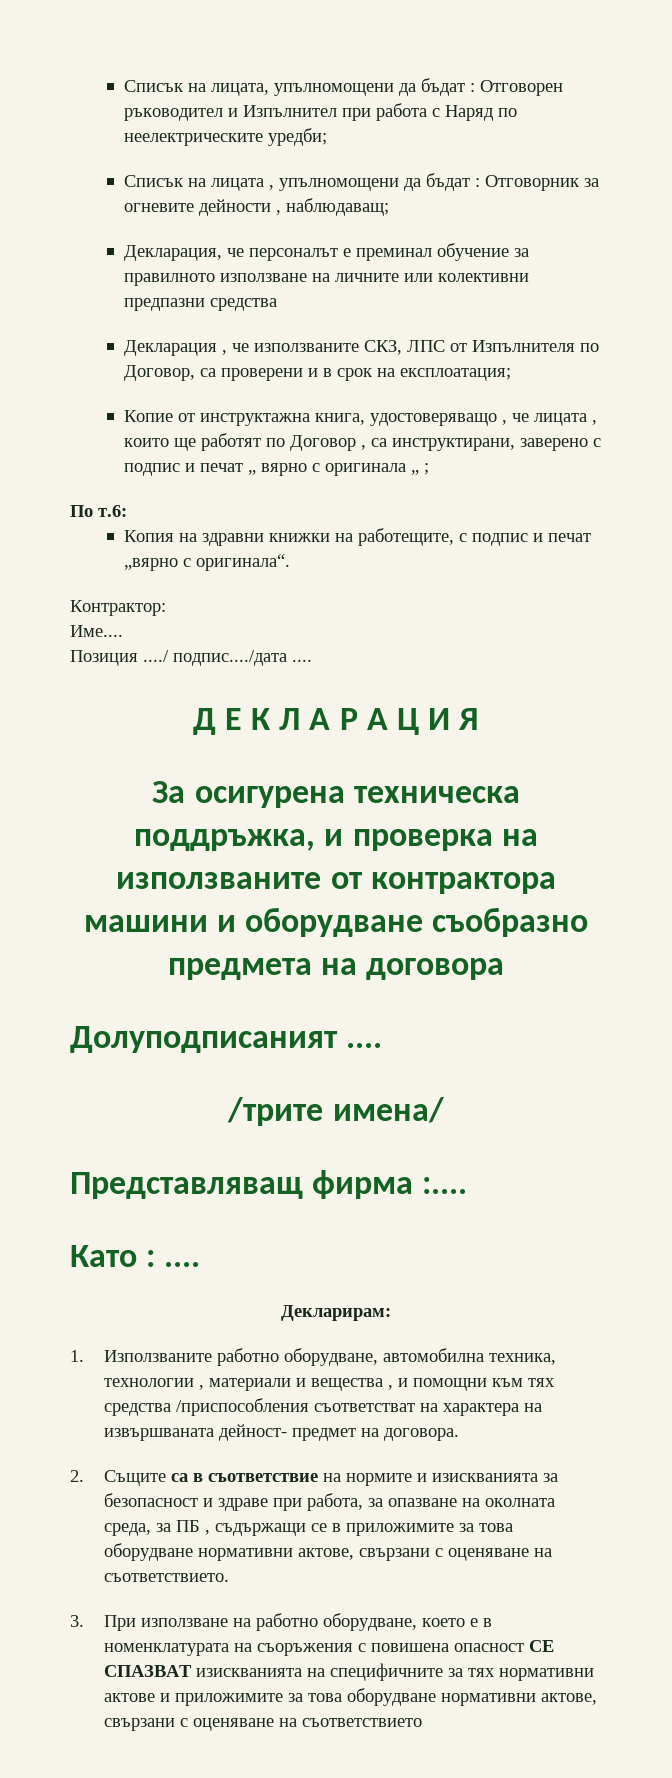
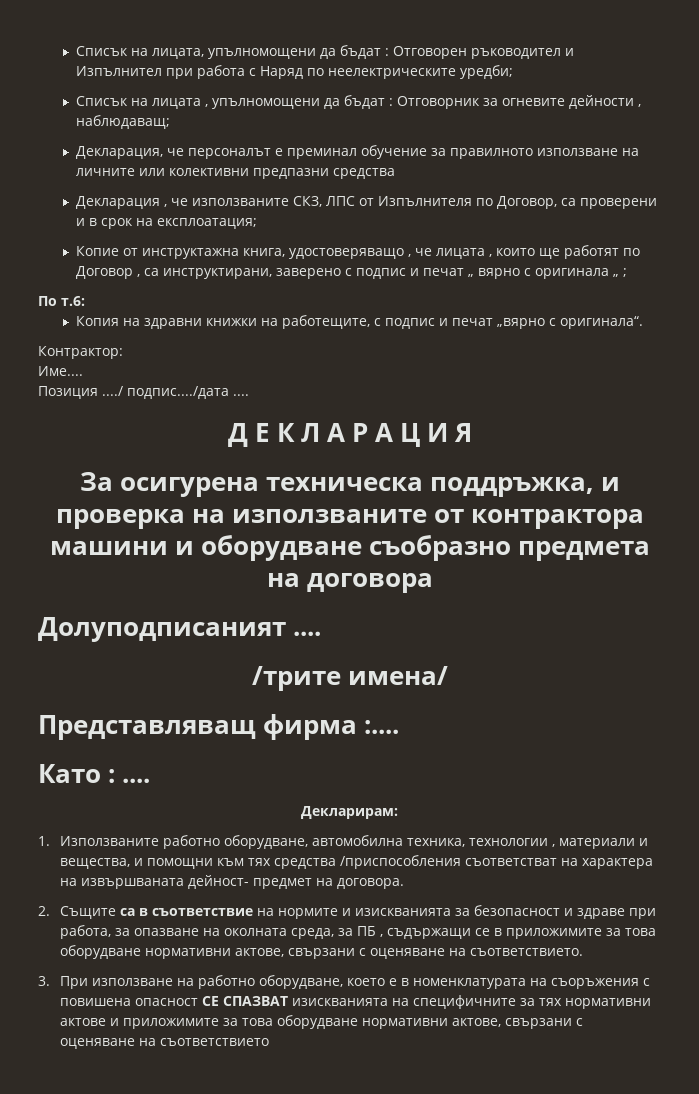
[310,1378,393,1391] вещества , -> [60,858,131,869] вещества,

